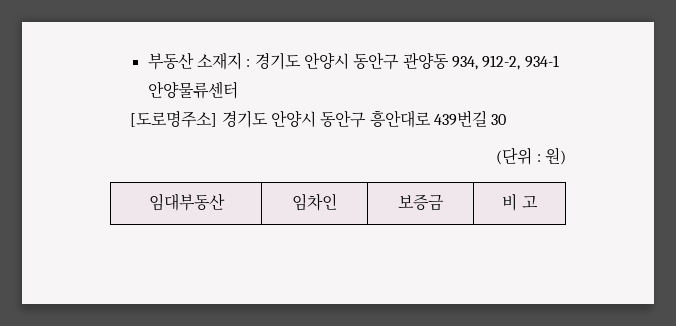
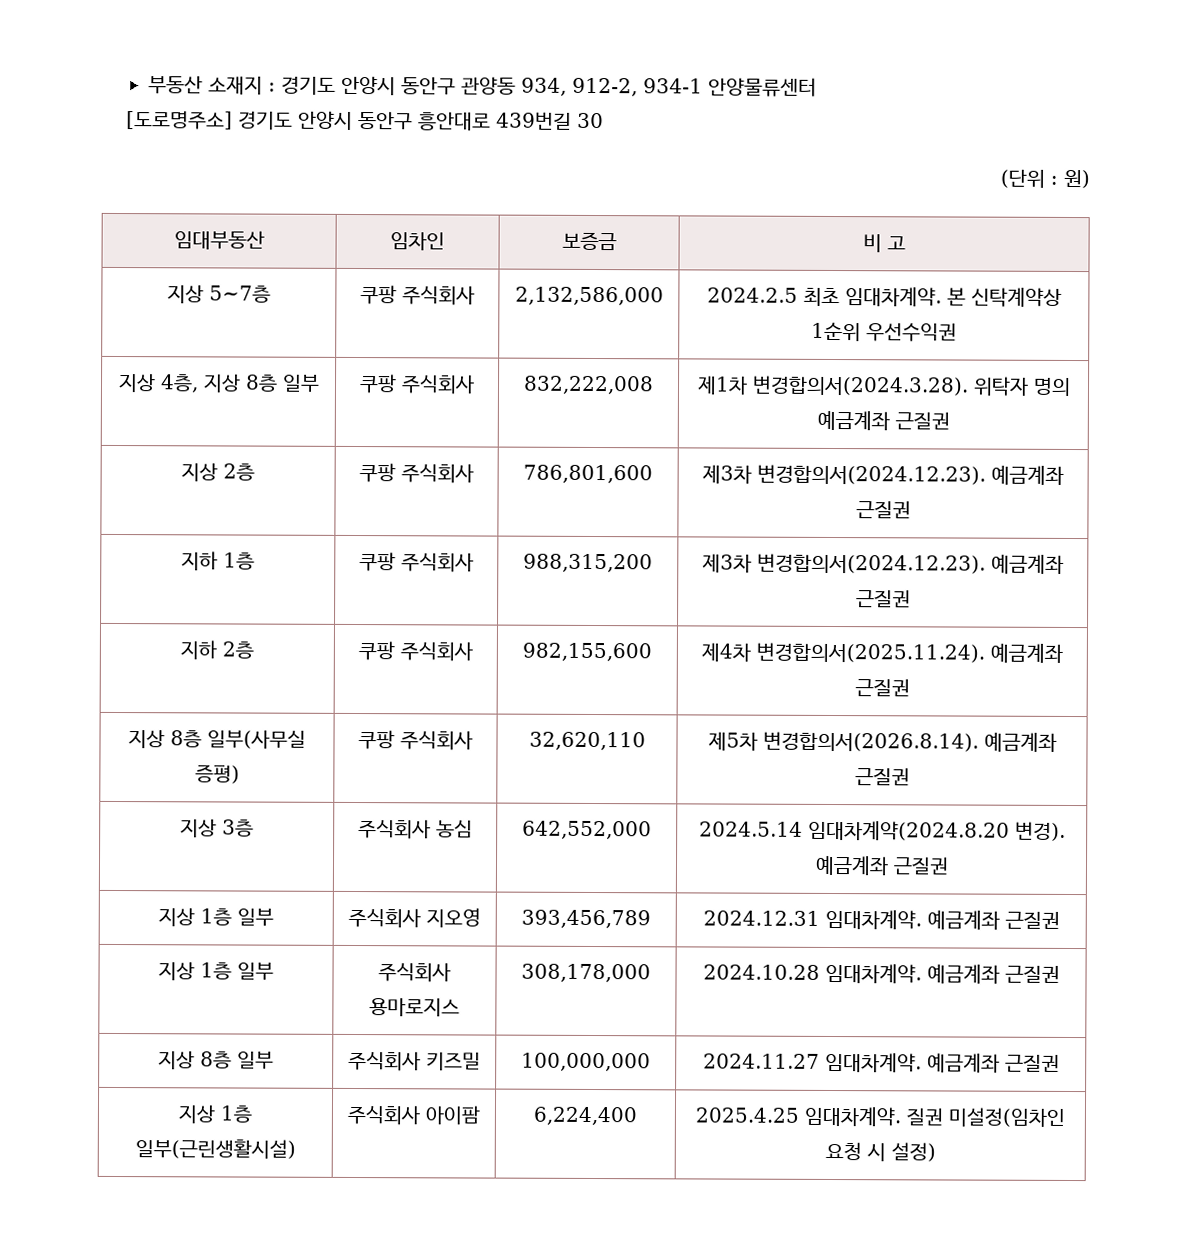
(538, 201) none -> [167,285,271,304] [360,285,475,306] [514,286,664,306] [706,287,1062,307] [811,321,957,342] [117,374,320,393] [359,374,475,395] [523,375,654,395] [696,375,1071,396] [816,410,950,431] [181,463,255,482] [359,463,474,484] [523,464,653,484] [702,464,1064,485] [855,501,911,519] [181,551,255,571] [359,552,474,573] [523,553,653,573] [702,553,1064,574] [855,590,911,608] [180,640,254,660] [358,641,473,662] [522,642,652,662] [701,642,1063,663] [854,679,910,697] [128,729,306,749] [194,764,240,784] [358,730,473,751] [528,731,646,751] [707,731,1057,752] [854,768,910,786] [180,819,254,838] [358,819,473,840] [522,820,652,840] [698,820,1066,841] [814,855,949,876] [158,908,274,927] [348,907,481,929] [521,909,651,929] [702,909,1060,930] [158,962,274,981] [378,962,451,983] [369,998,460,1017] [521,963,651,983] [702,963,1060,984] [158,1051,274,1070] [348,1050,481,1072] [521,1052,651,1072] [702,1052,1060,1073] [178,1105,252,1124] [134,1139,296,1159] [347,1104,480,1126] [533,1106,637,1126] [695,1106,1065,1127] [824,1141,936,1162] // 지상 5~7층 | 쿠팡 주식회사 | 2,132,586,000 | 2024.2.5 최초 임대차계약. 본 신탁계약상 1순위 우선수익권 // 지상 4층, 지상 8층 일부 | 쿠팡 주식회사 | 832,222,008 | 제1차 변경합의서(2024.3.28). 위탁자 명의 예금계좌 근질권 // 지상 2층 | 쿠팡 주식회사 | 786,801,600 | 제3차 변경합의서(2024.12.23). 예금계좌 근질권 // 지하 1층 | 쿠팡 주식회사 | 988,315,200 | 제3차 변경합의서(2024.12.23). 예금계좌 근질권 // 지하 2층 | 쿠팡 주식회사 | 982,155,600 | 제4차 변경합의서(2025.11.24). 예금계좌 근질권 // 지상 8층 일부(사무실 증평) | 쿠팡 주식회사 | 32,620,110 | 제5차 변경합의서(2026.8.14). 예금계좌 근질권 // 지상 3층 | 주식회사 농심 | 642,552,000 | 2024.5.14 임대차계약(2024.8.20 변경). 예금계좌 근질권 // 지상 1층 일부 | 주식회사 지오영 | 393,456,789 | 2024.12.31 임대차계약. 예금계좌 근질권 // 지상 1층 일부 | 주식회사 용마로지스 | 308,178,000 | 2024.10.28 임대차계약. 예금계좌 근질권 // 지상 8층 일부 | 주식회사 키즈밀 | 100,000,000 | 2024.11.27 임대차계약. 예금계좌 근질권 // 지상 1층 일부(근린생활시설) | 주식회사 아이팜 | 6,224,400 | 2025.4.25 임대차계약. 질권 미설정(임차인 요청 시 설정)

